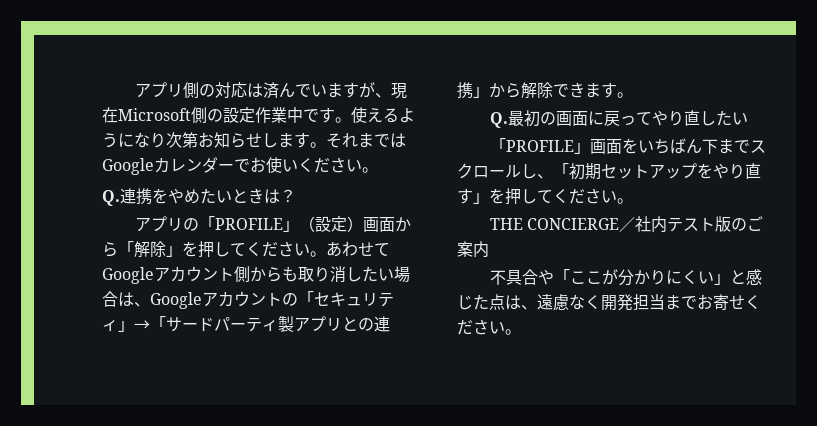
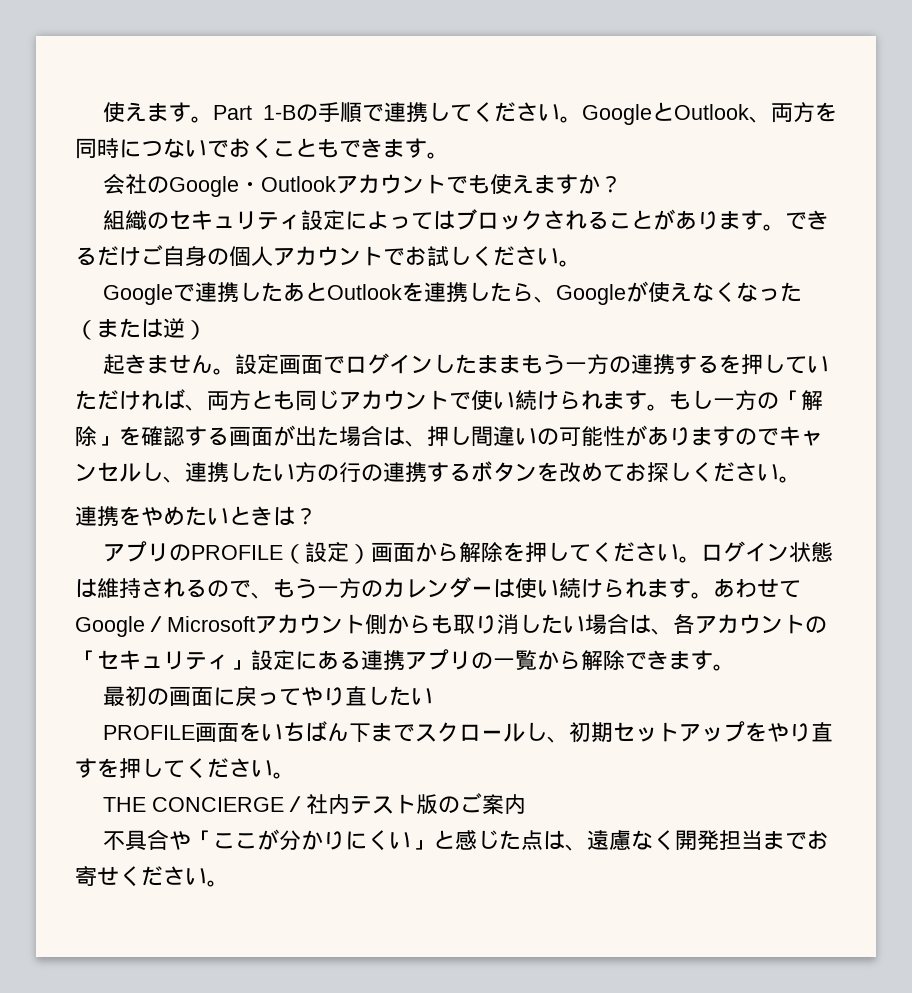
[134,82,407,99] [102,107,415,123] [102,132,406,148] [102,157,378,175] [102,190,120,206] アプリ側の対応は済んでいますが、現在Microsoft側の設定作業中です。使えるようになり次第お知らせします。それまではGoogleカレンダーでお使いください。 // Q. -> [103,102,837,125] [75,138,449,159] [103,174,623,197] [103,209,830,231] [75,245,581,267] [103,281,803,305] [75,318,207,340] [103,353,830,375] [75,389,823,411] [75,425,823,447] [75,461,801,483] 使えます。Part 1-Bの手順で連携してください。GoogleとOutlook、両方を同時につないでおくこともできます。 // 会社のGoogle・Outlookアカウントでも使えますか？ // 組織のセキュリティ設定によってはブロックされることがあります。できるだけご自身の個人アカウントでお試しください。 // Googleで連携したあとOutlookを連携したら、Googleが使えなくなった（または逆） // 起きません。設定画面でログインしたままもう一方の連携するを押していただければ、両方とも同じアカウントで使い続けられます。もし一方の「解除」を確認する画面が出た場合は、押し間違いの可能性がありますのでキャンセルし、連携したい方の行の連携するボタンを改めてお探しください。 //
[198,216,299,232] 「PROFILE」 -> [191,545,284,560] PROFILE
[118,241,326,258] 「解除」を押してください。 -> [459,541,834,563] [75,577,713,599] 解除を押してください。ログイン状態は維持されるので、もう一方のカレンダーは使い続けられます。
(154, 275) none -> [145,616,255,632] ／Microsoft
[150,292,202,309] Google -> [673,614,695,634] 各
[134,316,390,332] [457,82,489,99] →「サードパーティ製アプリとの連携」 -> [251,649,537,671] 設定にある連携アプリの一覧
[489,112,508,128] Q. -> (735, 667) none
[489,138,590,154] 「PROFILE」 -> [103,725,196,740] PROFILE
[553,163,569,177] 「 -> (570, 739) none
[473,192,489,204] 」 -> (97, 768) none

